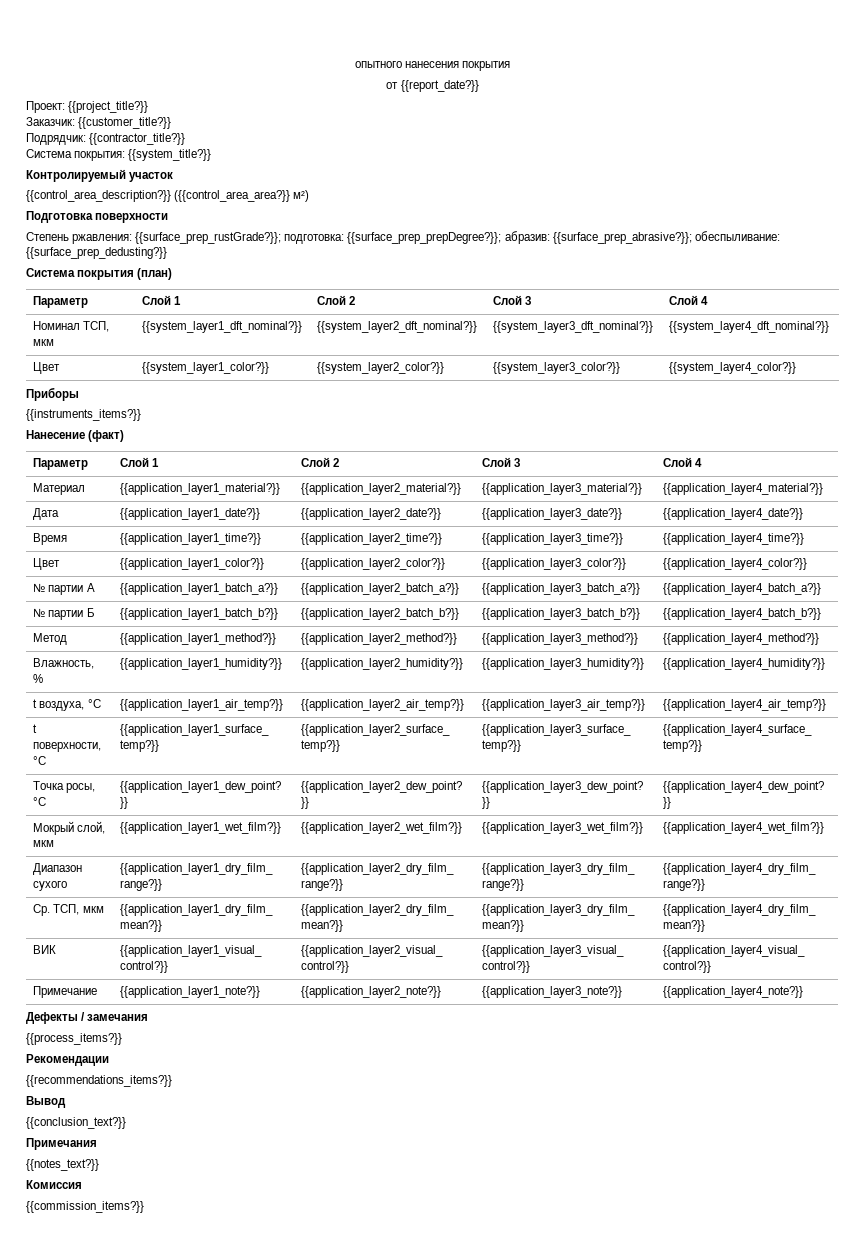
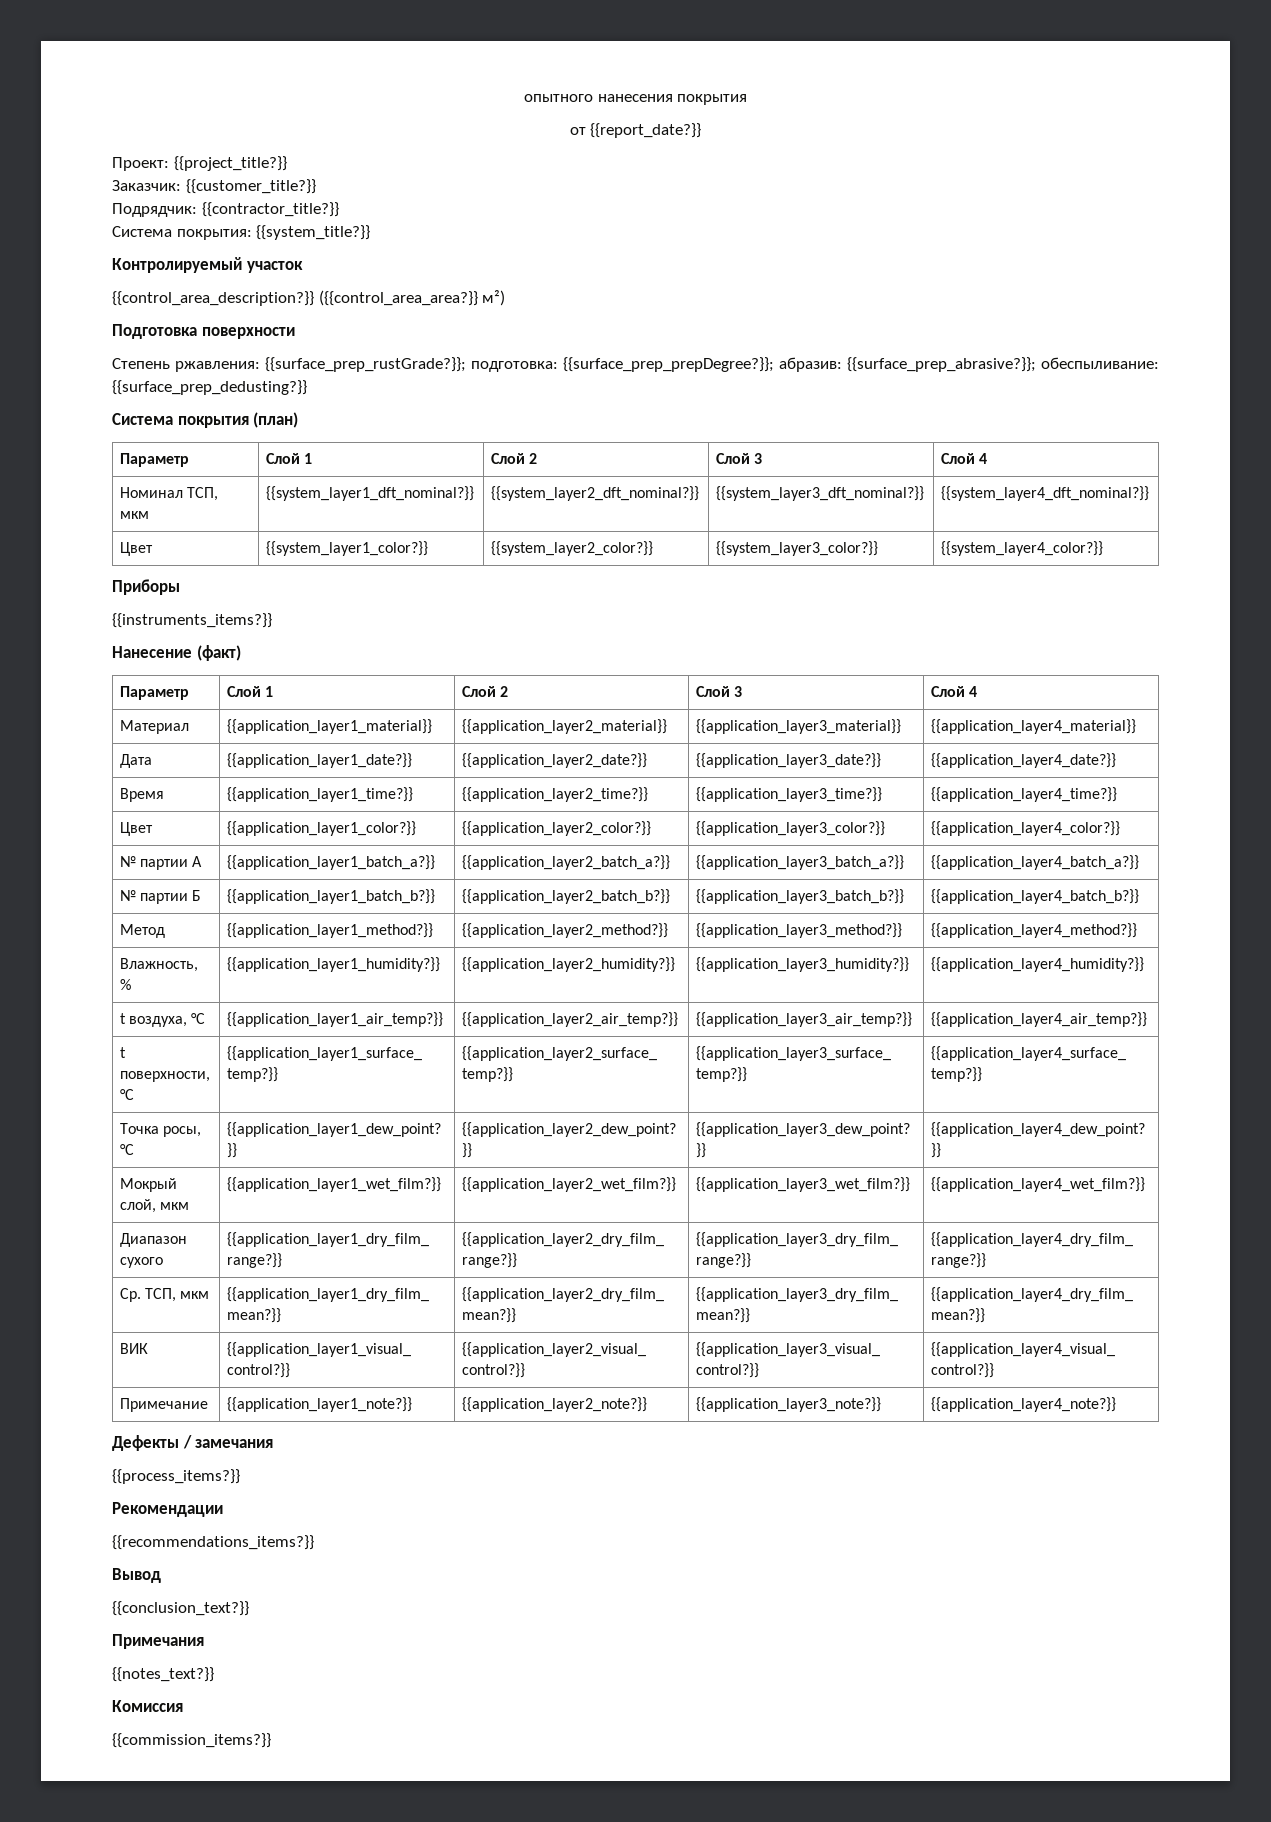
[120,483,281,495] [301,483,462,495] [482,483,643,495] [663,483,824,495] {{application_layer1_material?}} | {{application_layer2_material?}} | {{application_layer3_material?}} | {{application_layer4_material?}} -> [226,719,432,734] [461,719,667,734] [695,719,901,734] [930,719,1136,734] {{application_layer1_material}} | {{application_layer2_material}} | {{application_layer3_material}} | {{application_layer4_material}}

